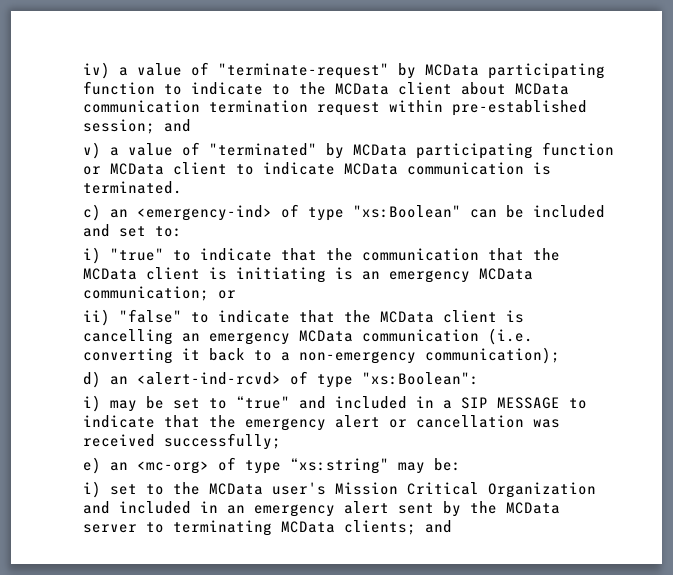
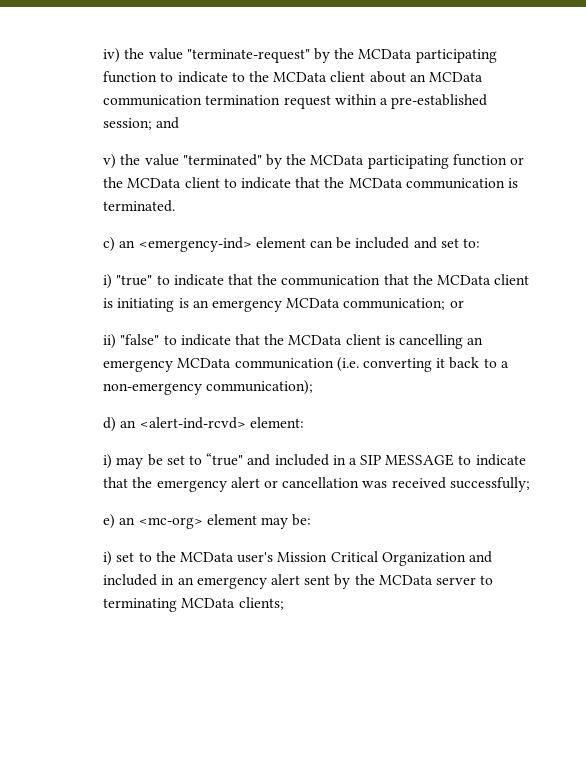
[119,62,210,76] a value of -> [124,48,183,60] the value
(417, 71) none -> [334,48,355,59] the
(507, 88) none -> [409,74,426,82] an
(444, 106) none -> [379,98,388,105] a
[110,142,201,156] a value of -> [120,154,179,166] the value
(345, 151) none -> [286,154,307,165] the
(102, 170) none -> [103,177,124,188] the
(336, 168) none -> [295,177,345,188] that the
[281,204,462,221] of type "xs:Boolean" -> [255,237,306,248] element
[290,371,480,388] of type "xs:Boolean": -> [249,417,304,428] element:
[218,457,390,474] of type “xs:string" -> [206,514,257,525] element
[425,520,453,533] and -> (284, 603) none

